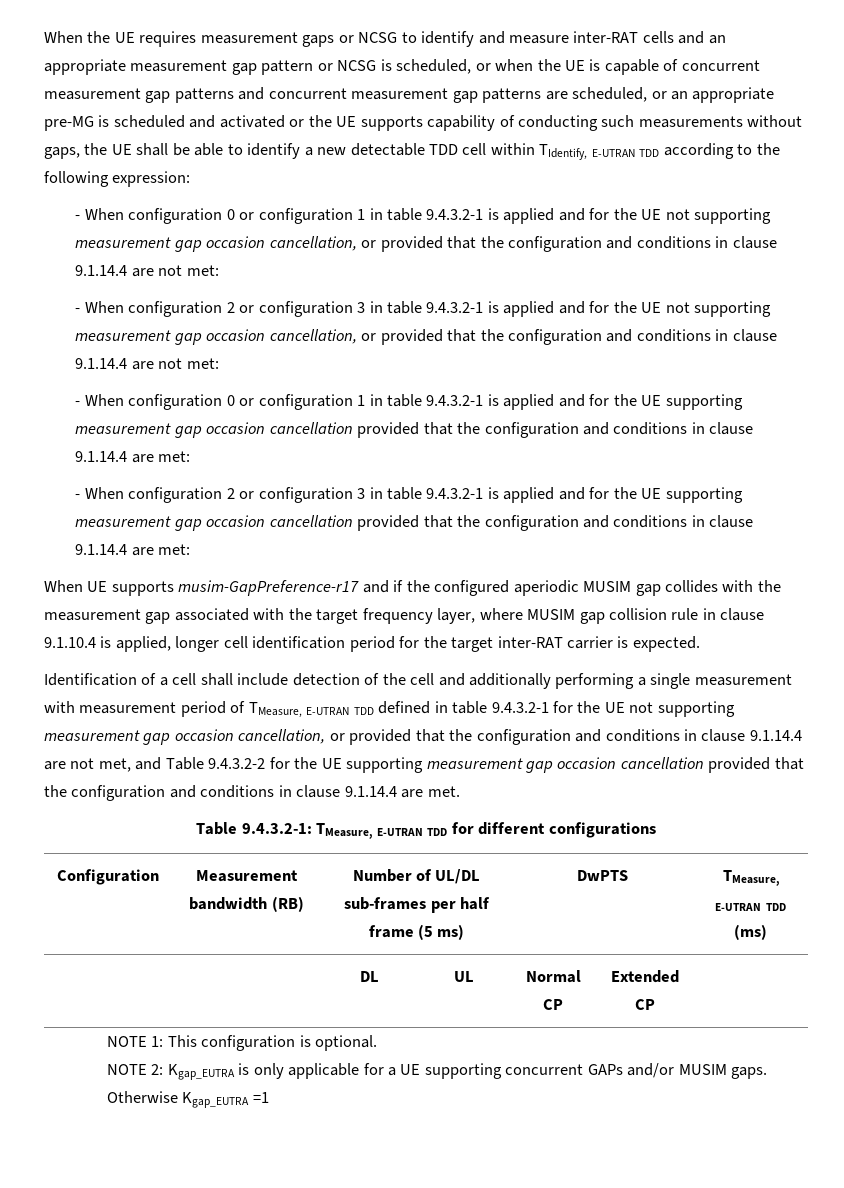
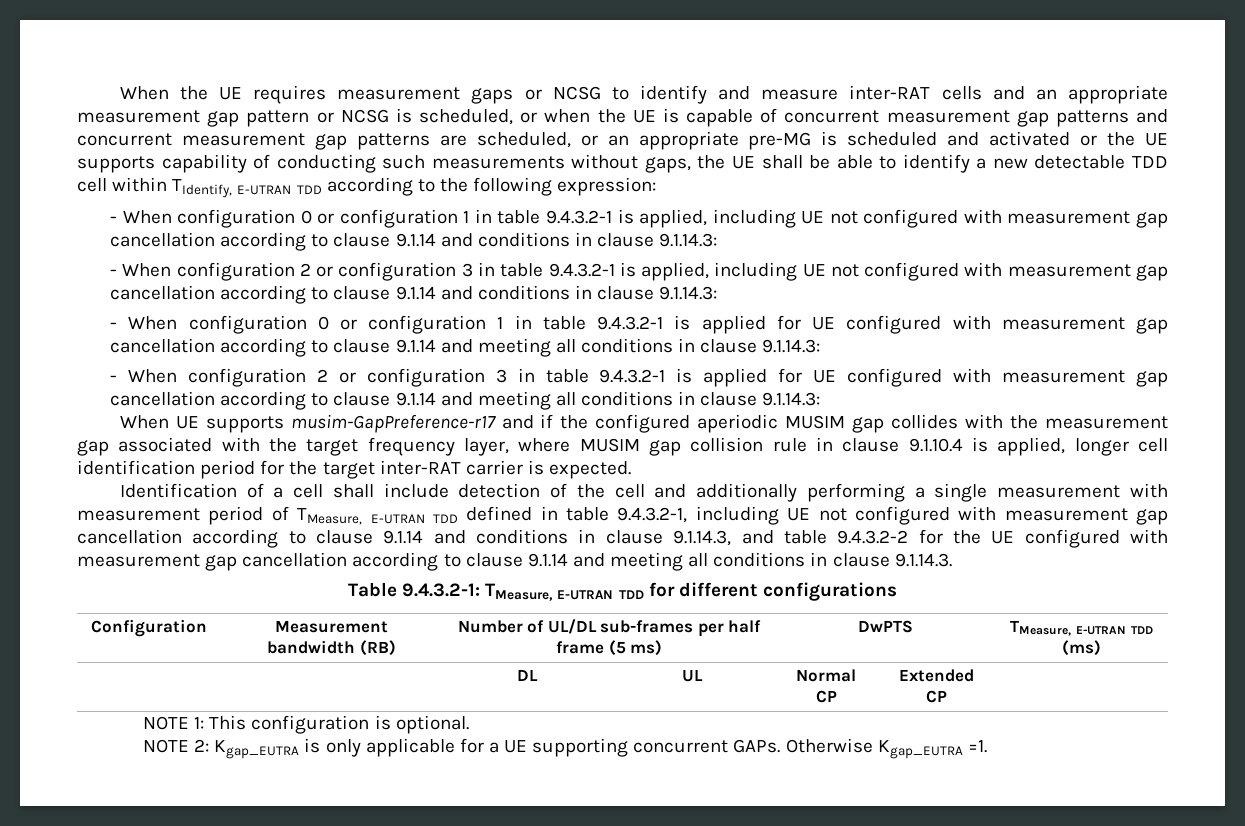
[503,208,772,224] [75,236,777,252] [75,265,219,277] applied and for the UE not supporting measurement gap occasion cancellation, or provided that the configuration and conditions in clause 9.1.14.4 are not met: -> [639,209,1168,228] [110,232,718,251] [110,262,1169,281] [110,285,718,304] [110,315,1168,334] [110,338,821,357] applied, including UE not configured with measurement gap cancellation according to clause 9.1.14 and conditions in clause 9.1.14.3: // - When configuration 2 or configuration 3 in table 9.4.3.2-1 is applied, including UE not configured with measurement gap cancellation according to clause 9.1.14 and conditions in clause 9.1.14.3: // - When configuration 0 or configuration 1 in table 9.4.3.2-1 is applied for UE configured with measurement gap cancellation according to clause 9.1.14 and meeting all conditions in clause 9.1.14.3:
[558,301,772,317] [75,329,777,345] [75,358,219,370] [75,394,743,410] [75,422,754,438] [75,451,191,463] [75,487,743,503] [75,515,754,531] [75,544,191,556] and for the UE not supporting measurement gap occasion cancellation, or provided that the configuration and conditions in clause 9.1.14.4 are not met: // - When configuration 0 or configuration 1 in table 9.4.3.2-1 is applied and for the UE supporting measurement gap occasion cancellation provided that the configuration and conditions in clause 9.1.14.4 are met: // - When configuration 2 or configuration 3 in table 9.4.3.2-1 is applied and for the UE supporting measurement gap occasion cancellation provided that the configuration and conditions in clause 9.1.14.4 are met: -> [778,368,1168,387] [110,391,821,410] for UE configured with measurement gap cancellation according to clause 9.1.14 and meeting all conditions in clause 9.1.14.3:
[491,701,735,717] [44,729,802,745] [44,757,804,773] [44,785,460,801] 9.4.3.2-1 for the UE not supporting measurement gap occasion cancellation, or provided that the configuration and conditions in clause 9.1.14.4 are not met, and Table 9.4.3.2-2 for the UE supporting measurement gap occasion cancellation provided that the configuration and conditions in clause 9.1.14.4 are met. -> [617,506,1168,525] [77,529,1169,548] [77,552,952,571] 9.4.3.2-1, including UE not configured with measurement gap cancellation according to clause 9.1.14 and conditions in clause 9.1.14.3, and table 9.4.3.2-2 for the UE configured with measurement gap cancellation according to clause 9.1.14 and meeting all conditions in clause 9.1.14.3.
[587,1063,768,1079] GAPs and/or MUSIM gaps. -> [733,739,781,753] GAPs.
[252,1092,269,1103] =1 -> [967,740,987,753] =1.

